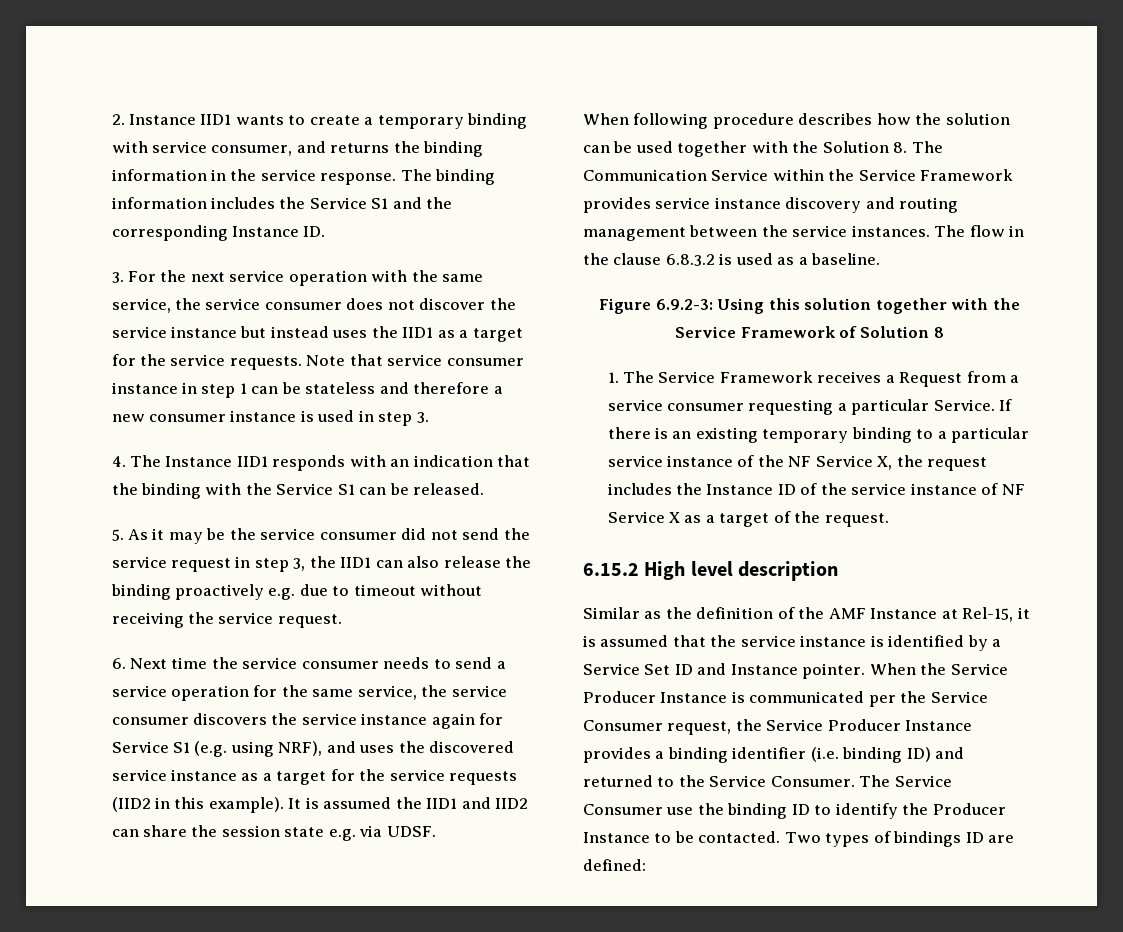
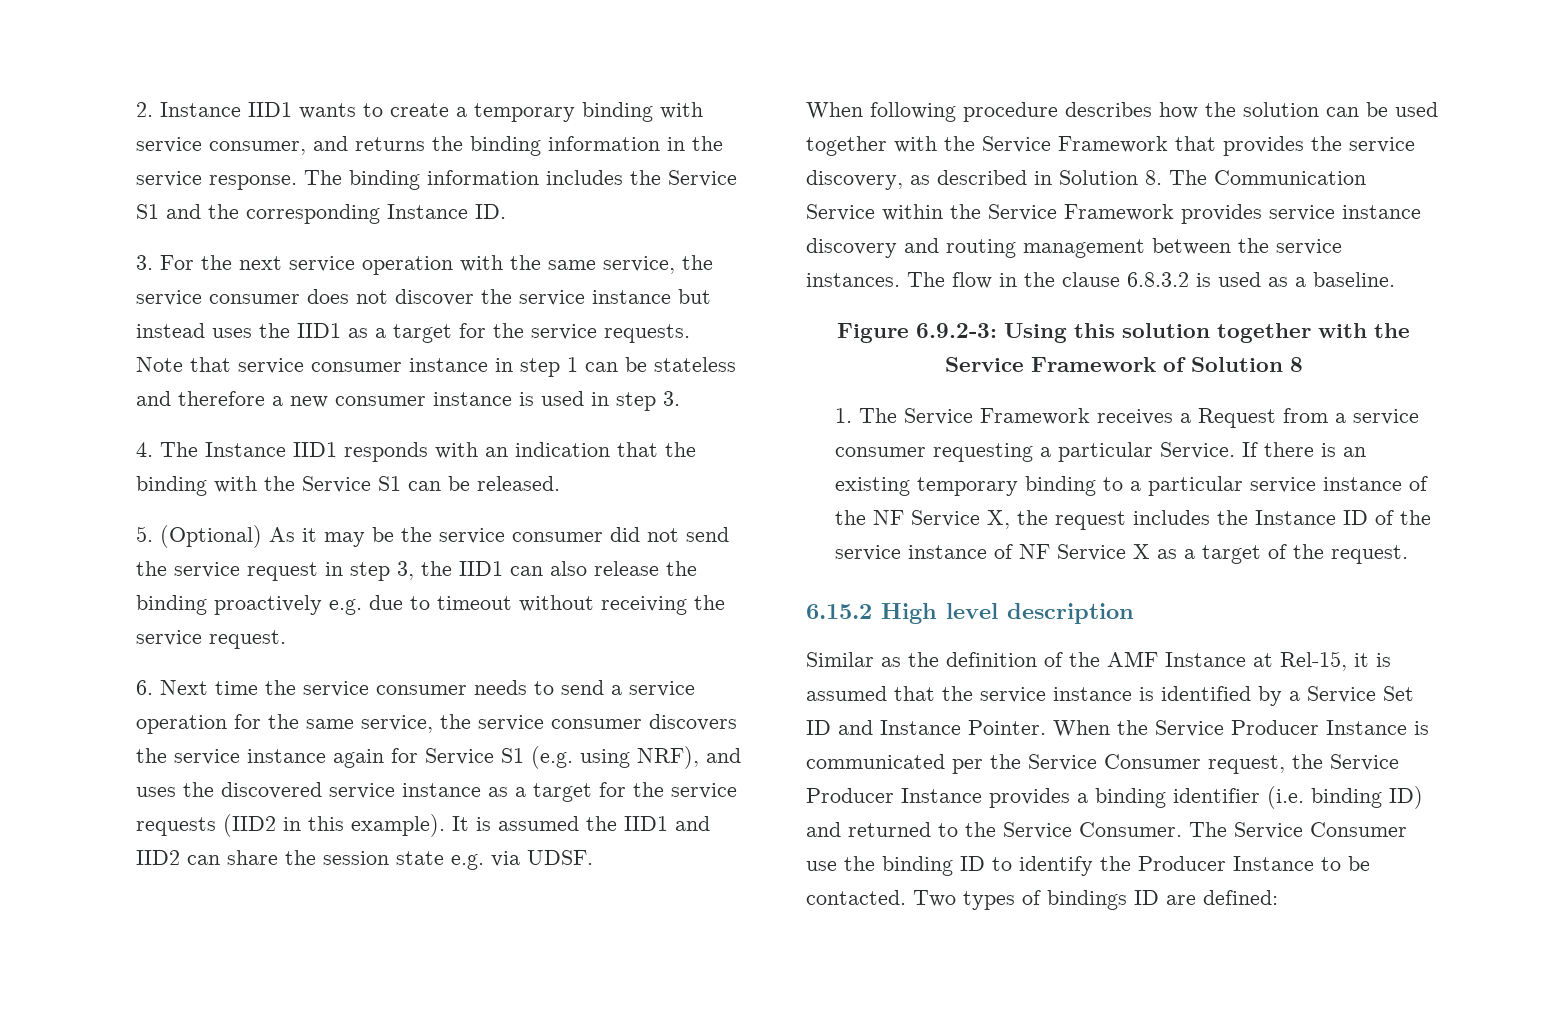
(124, 535) none -> [160,525,263,548] (Optional)
(819, 147) none -> [982,136,1415,156] [806,170,1052,190] Service Framework that provides the service discovery, as described in
[802,663,866,679] pointer. -> [968,720,1046,735] Pointer.

